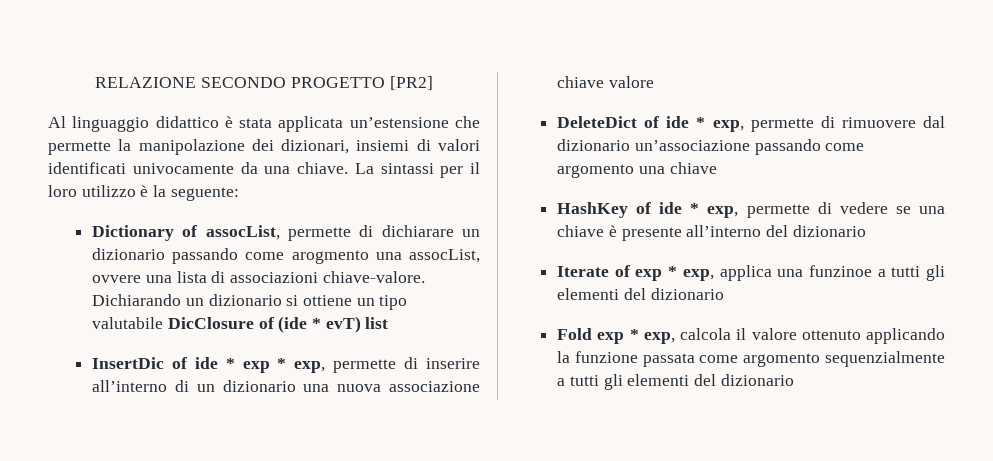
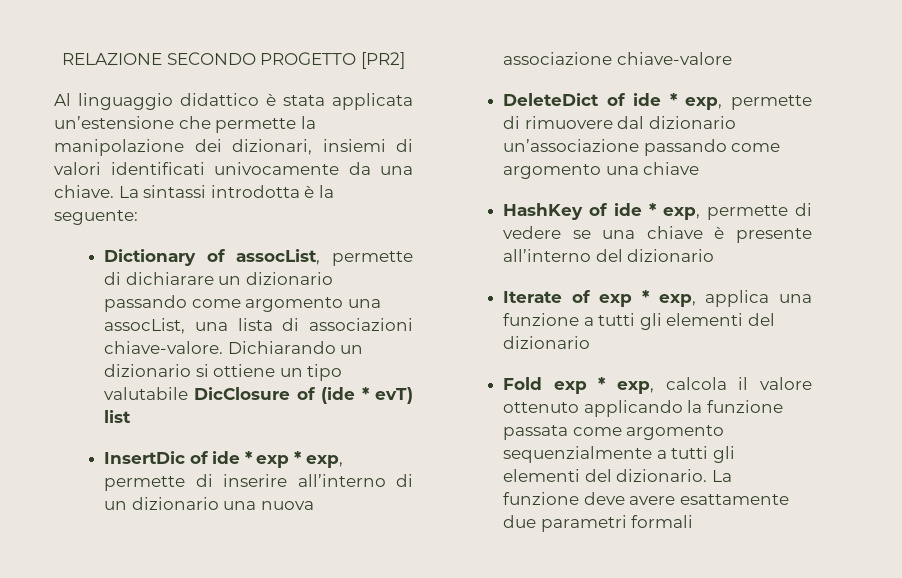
[440,162,480,178] [48,185,136,197] per il loro utilizzo -> [210,185,300,198] introdotta
[291,250,369,264] arogmento -> [245,297,344,312] argomento
[92,275,142,283] ovvere -> (186, 326) none
[557,76,654,88] chiave valore -> [616,52,732,65] chiave-valore
[808,265,872,277] funzinoe -> [503,313,580,326] funzione
[720,374,794,386] dizionario -> [616,469,732,482] [503,492,789,505] [503,515,694,532] dizionario. La funzione deve avere esattamente due parametri formali

